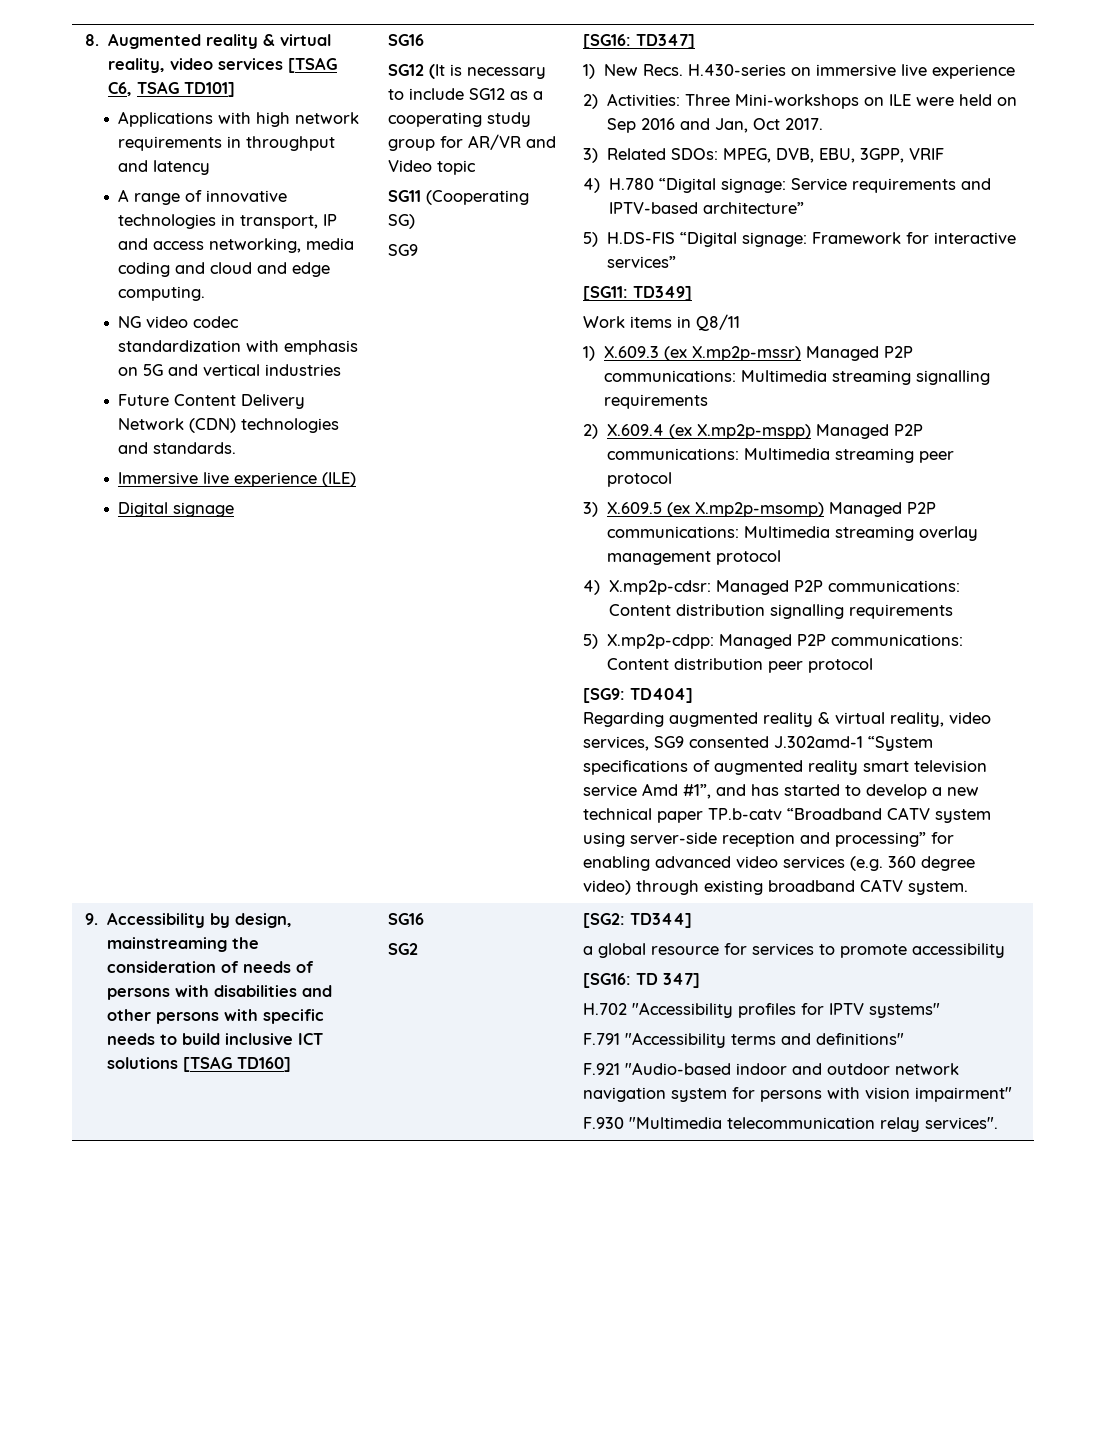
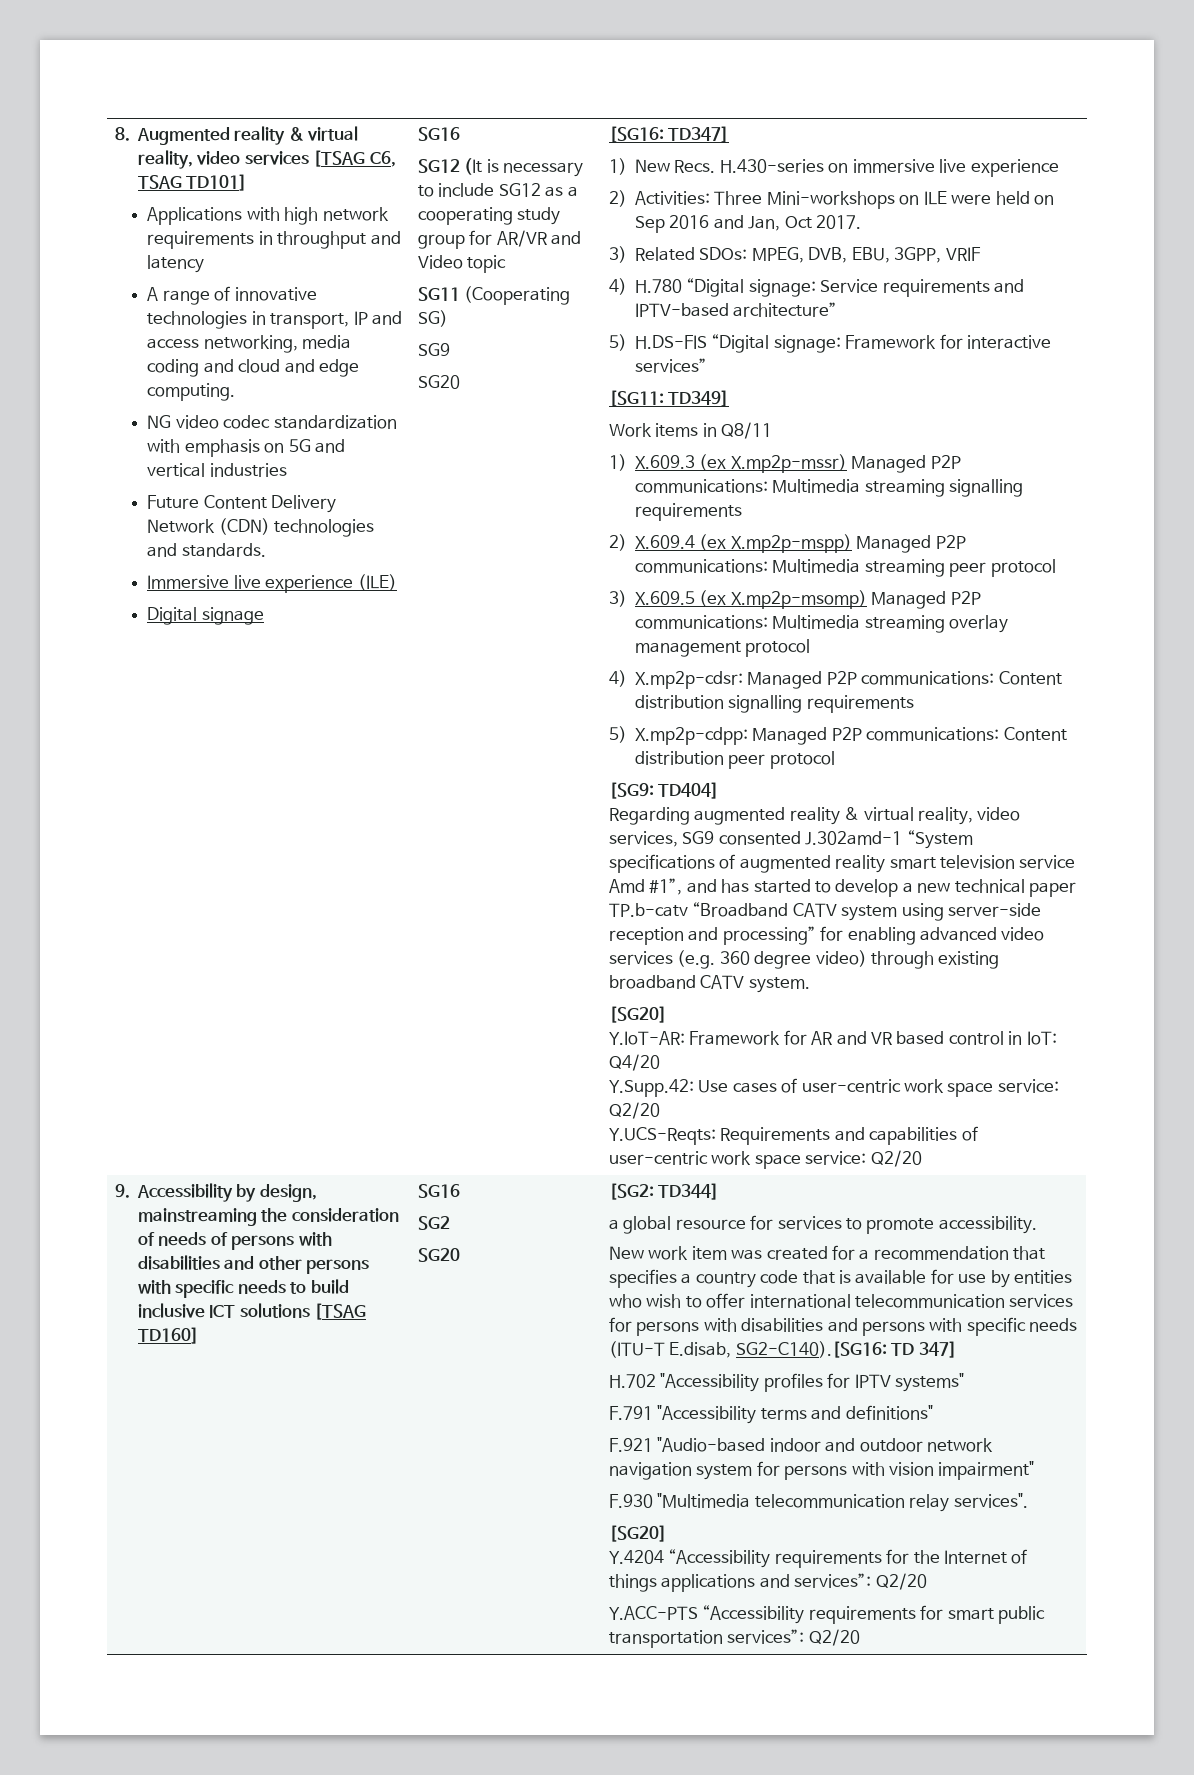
(419, 250) none -> [417,375,460,389] // SG20
(969, 888) none -> [608,1006,667,1023] [608,1030,1057,1045] [608,1054,660,1071] [608,1078,1059,1097] [608,1102,660,1119] [608,1126,978,1145] [608,1150,922,1169] // [SG20] // Y.IoT-AR: Framework for AR and VR based control in IoT: Q4/20 // Y.Supp.42: Use cases of user-centric work space service: Q2/20 // Y.UCS-Reqts: Requirements and capabilities of user-centric work space service: Q2/20
(419, 949) none -> [417,1248,460,1262] // SG20
[912,943,1006,958] [583,973,632,988] accessibility // [SG16: -> [938,1216,1037,1234] [608,1245,1046,1260] [608,1269,1073,1288] [608,1293,1074,1308] [608,1317,1078,1336] [608,1341,887,1358] accessibility. // New work item was created for a recommendation that specifies a country code that is available for use by entities who wish to offer international telecommunication services for persons with disabilities and persons with specific needs (ITU-T E.disab, SG2-C140).[SG16:
(999, 1123) none -> [608,1525,667,1542] [608,1549,1028,1568] [608,1573,927,1592] [608,1605,1046,1624] [608,1629,860,1648] // [SG20] // Y.4204 “Accessibility requirements for the Internet of things applications and services”: Q2/20 // Y.ACC-PTS “Accessibility requirements for smart public transportation services”: Q2/20

